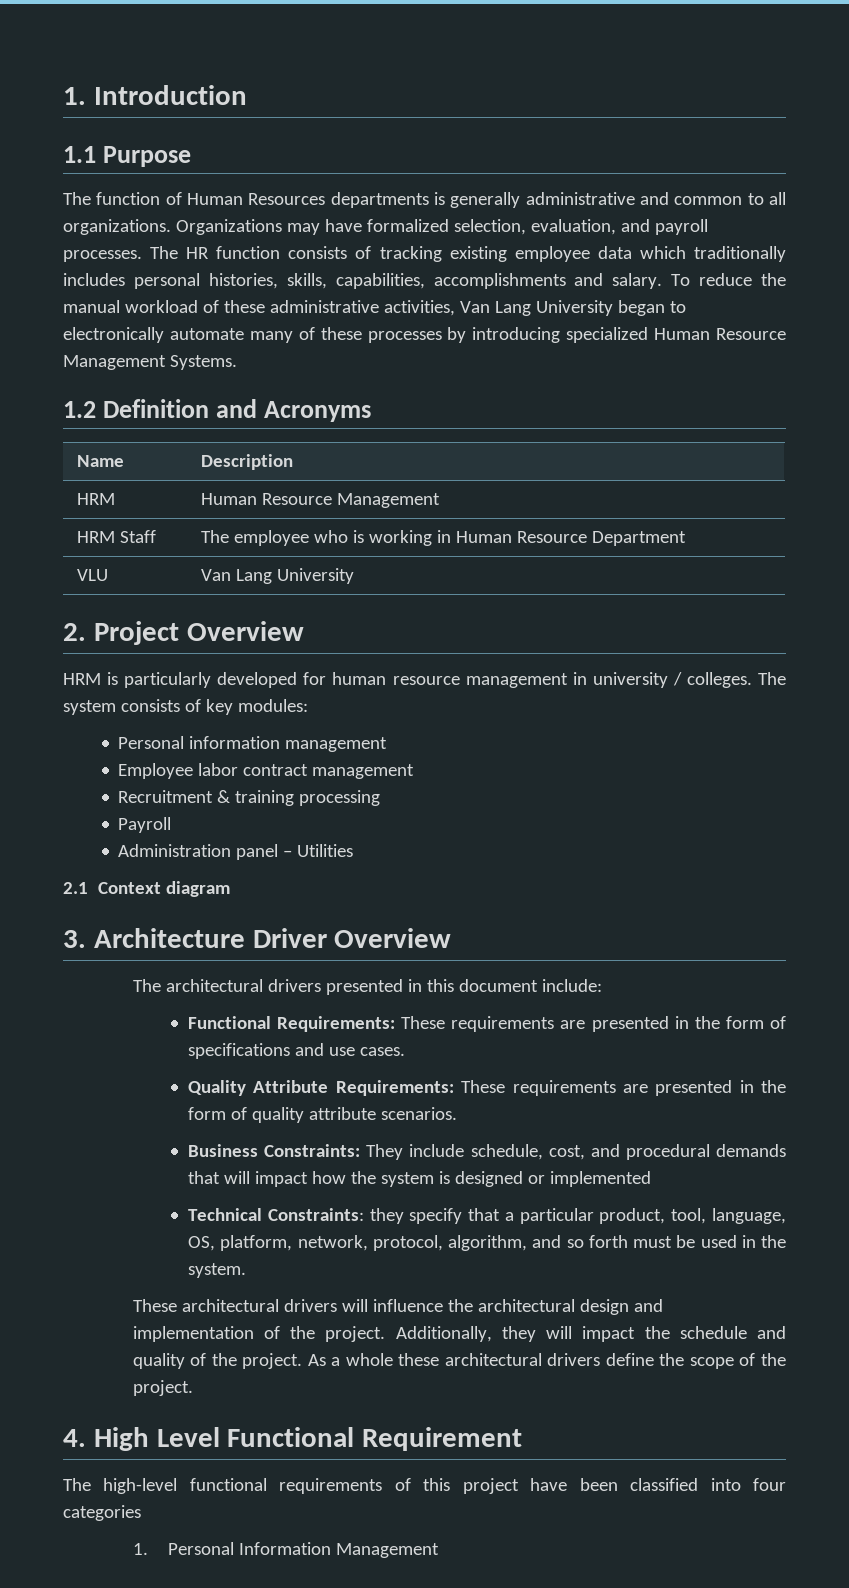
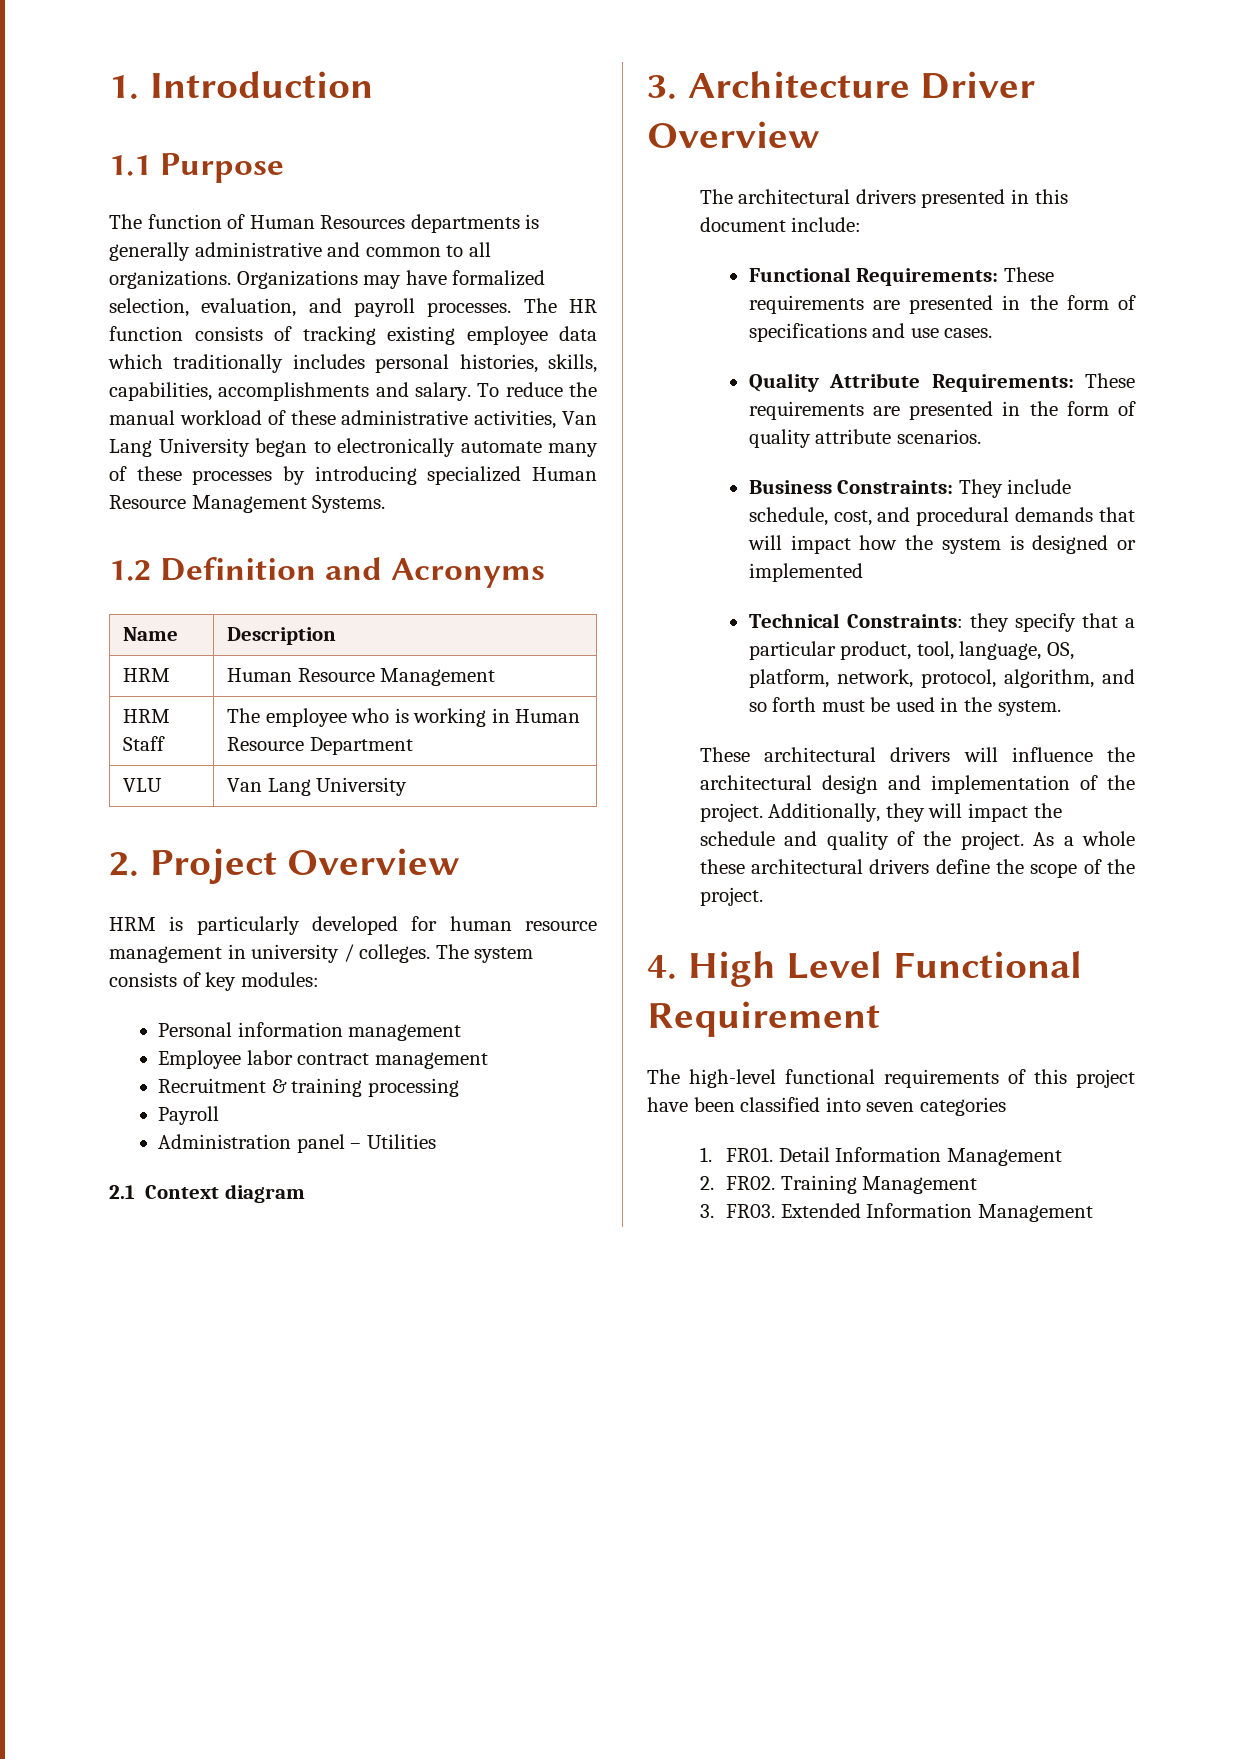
[753,1478,787,1491] four -> [866,1102,915,1112] seven
[167,1542,439,1558] Personal Information Management -> [726,1147,1062,1166] [699,1175,978,1194] [699,1203,1093,1222] FR01. Detail Information Management // 2. FR02. Training Management // 3. FR03. Extended Information Management

